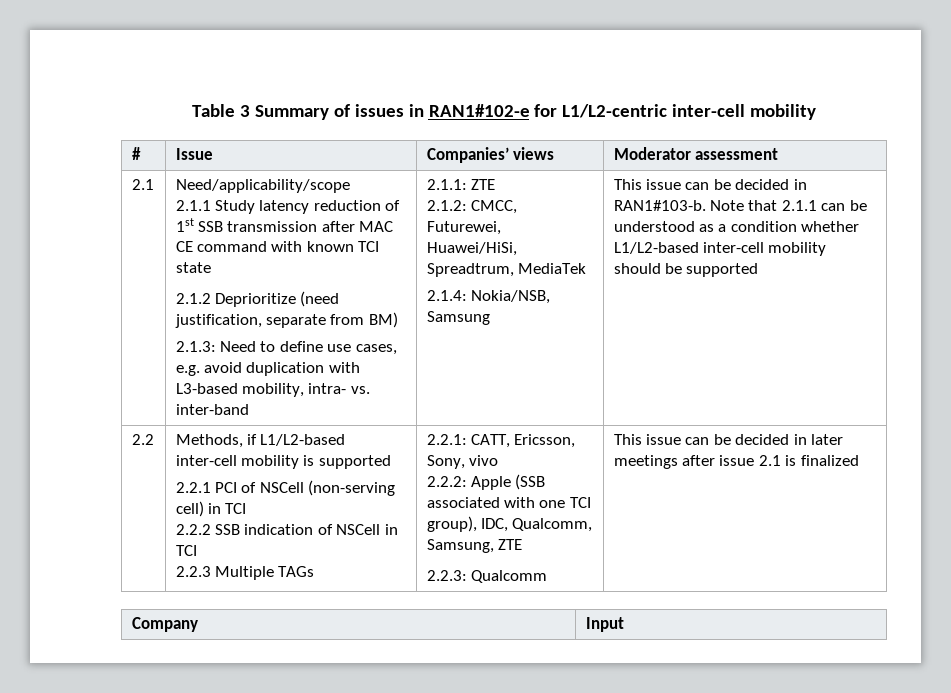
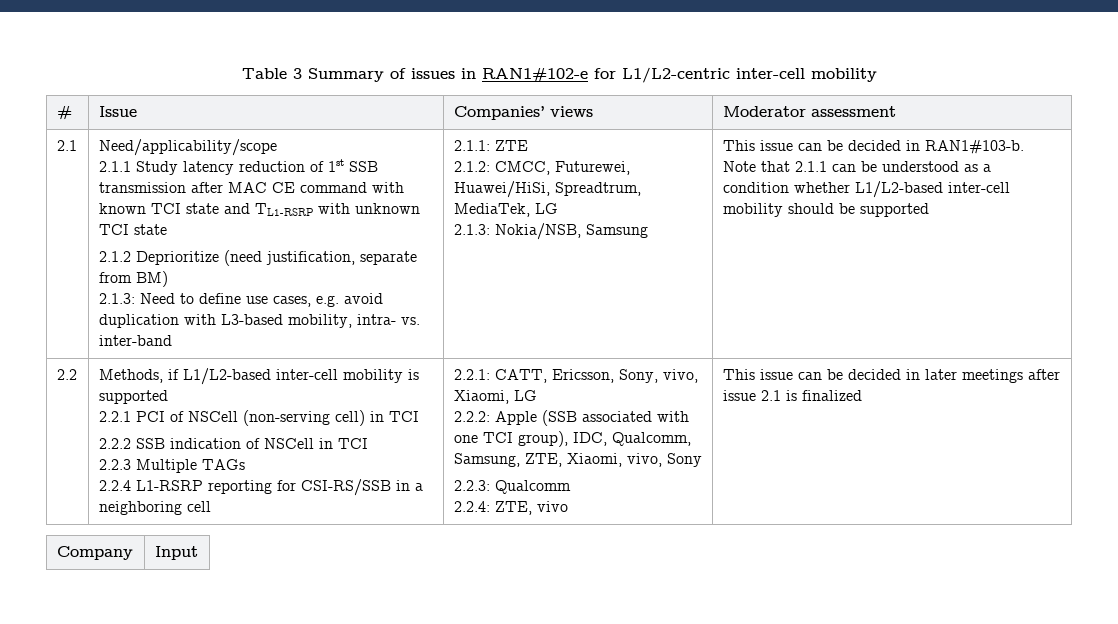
(211, 267) none -> [223,203,420,216] [98,224,167,235] and TL1-RSRP with unknown TCI state
[518,263,587,274] [426,290,467,301] MediaTek // 2.1.4: -> [453,203,558,217] [453,224,490,235] MediaTek, LG // 2.1.3:
(315, 571) none -> [98,479,423,496] [98,501,211,515] // 2.2.4 L1-RSRP reporting for CSI-RS/SSB in a neighboring cell
[469,455,499,466] vivo -> [662,369,698,383] [453,390,537,404] vivo, Xiaomi, LG
[498,539,523,550] ZTE -> [524,453,702,467] ZTE, Xiaomi, vivo, Sony
(548, 576) none -> [453,501,568,515] // 2.2.4: ZTE, vivo

